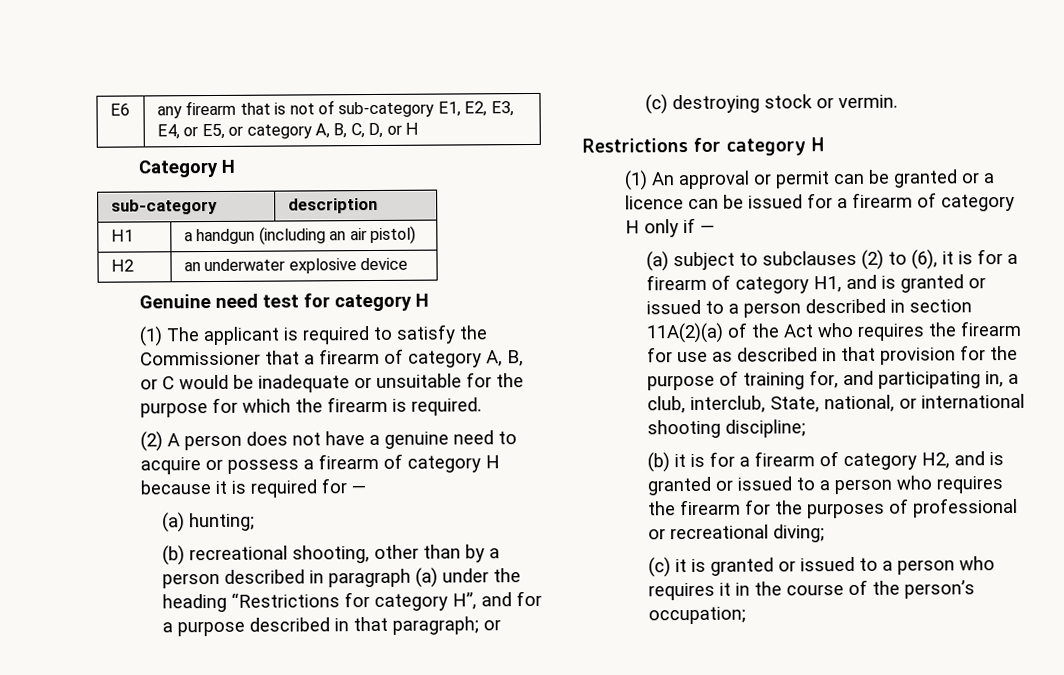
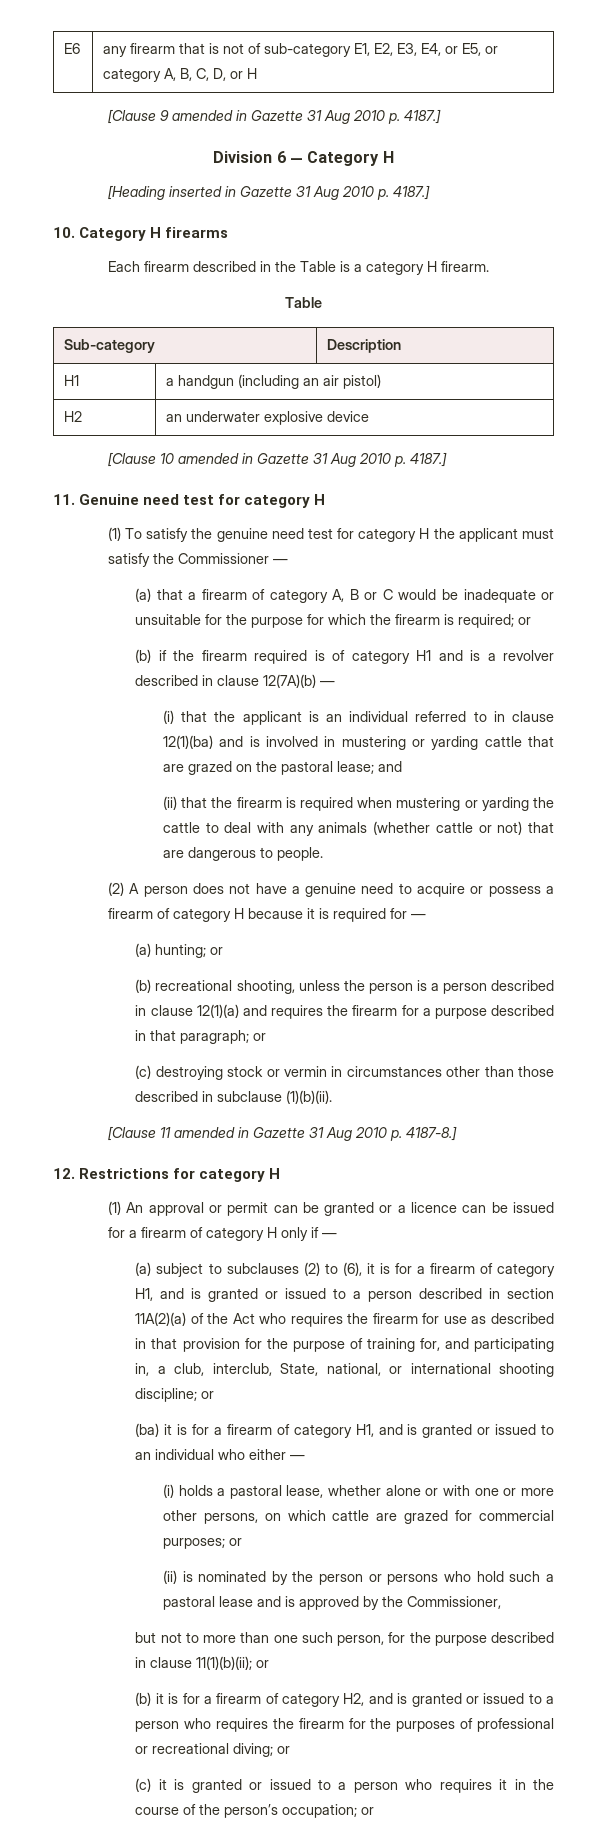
[138,159,236,178] [110,198,218,215] [287,197,378,214] Category H // sub-category | description -> [107,109,441,124] [213,151,394,166] [107,185,430,200] [53,227,229,241] [107,261,489,275] [285,297,322,308] [64,339,156,353] [327,339,402,353] [Clause 9 amended in Gazette 31 Aug 2010 p. 4187.] // Division 6 — Category H // [Heading inserted in Gazette 31 Aug 2010 p. 4187.] // 10. Category H firearms // Each firearm described in the Table is a category H firearm. // Table // Sub-category | Description
(409, 264) none -> [107,452,447,467] [53,494,75,505] [Clause 10 amended in Gazette 31 Aug 2010 p. 4187.] // 11.
[166,326,394,346] The applicant is required to -> [125,528,554,542] To satisfy the genuine need test for category H the applicant must
(262, 358) none -> [272,559,288,564] [135,588,152,602] — // (a)
[507,350,525,367] B, -> [349,589,359,600] B
[411,397,483,416] required. -> [458,614,532,628] [135,649,555,664] [135,674,336,688] [162,710,555,725] [162,735,554,750] [162,761,402,775] [162,796,555,811] [162,821,555,836] [162,847,323,861] required; or // (b) if the firearm required is of category H1 and is a revolver described in clause 12(7A)(b) — // (i) that the applicant is an individual referred to in clause 12(1)(ba) and is involved in mustering or yarding cattle that are grazed on the pastoral lease; and // (ii) that the firearm is required when mustering or yarding the cattle to deal with any animals (whether cattle or not) that are dangerous to people.
(256, 522) none -> [210,947,224,955] or
[374,544,501,563] [162,567,522,589] [162,592,513,613] other than by a person described in paragraph (a) under the heading “Restrictions for category H”, and -> [298,980,555,994] [135,1004,398,1019] unless the person is a person described in clause 12(1)(a) and requires the firearm
[838,94,899,109] vermin. // -> [284,1066,554,1077] [135,1090,333,1104] [107,1126,457,1141] [53,1168,75,1179] vermin in circumstances other than those described in subclause (1)(b)(ii). // [Clause 11 amended in Gazette 31 Aug 2010 p. 4187-8.] // 12.
(807, 428) none -> [201,1391,215,1399] [135,1423,555,1438] [135,1449,306,1460] [162,1484,554,1499] [162,1510,554,1524] [162,1538,242,1549] [162,1570,554,1585] [162,1596,501,1610] [135,1632,554,1646] [135,1656,270,1670] or // (ba) it is for a firearm of category H1, and is granted or issued to an individual who either — // (i) holds a pastoral lease, whether alone or with one or more other persons, on which cattle are grazed for commercial purposes; or // (ii) is nominated by the person or persons who hold such a pastoral lease and is approved by the Commissioner, // but not to more than one such person, for the purpose described in clause 11(1)(b)(ii); or
(826, 533) none -> [277,1746,291,1754] or
(747, 615) none -> [361,1807,375,1815] or

